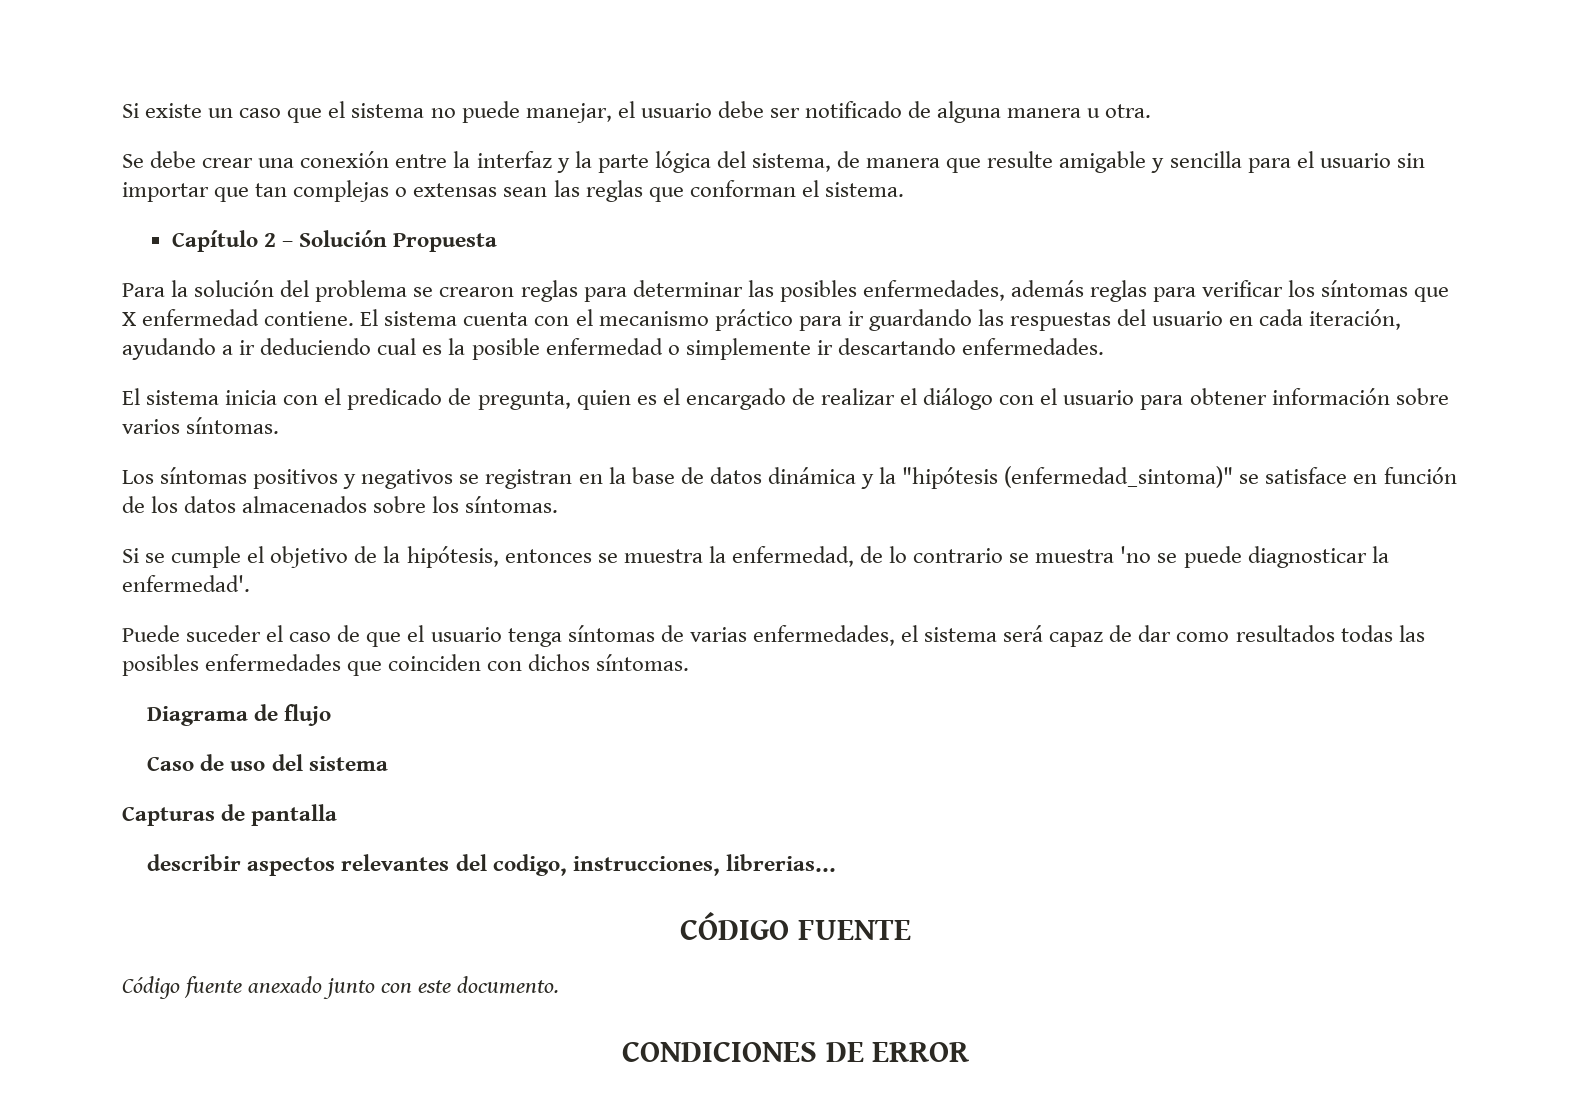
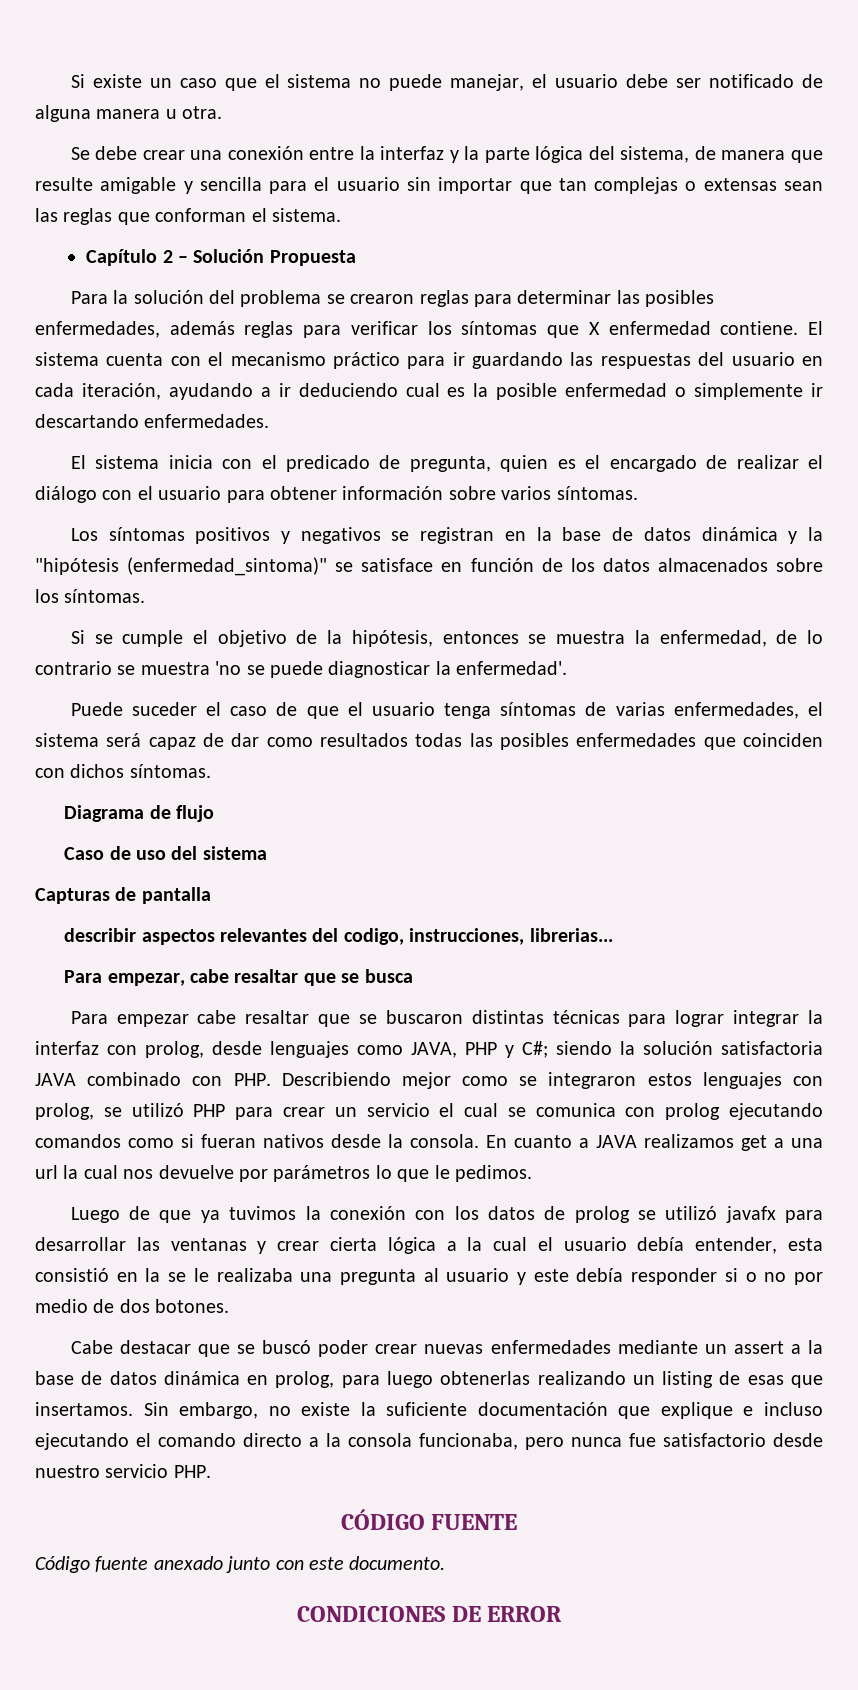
(836, 863) none -> [64,969,413,986] [70,1010,823,1027] [35,1041,823,1058] [35,1072,823,1089] [35,1103,824,1120] [35,1134,823,1151] [35,1165,532,1182] [70,1206,823,1223] [35,1237,824,1254] [35,1268,824,1285] [35,1299,230,1313] [70,1340,824,1357] [35,1371,824,1388] [35,1402,823,1419] [35,1433,823,1450] [35,1464,211,1478] // Para empezar, cabe resaltar que se busca // Para empezar cabe resaltar que se buscaron distintas técnicas para lograr integrar la interfaz con prolog, desde lenguajes como JAVA, PHP y C#; siendo la solución satisfactoria JAVA combinado con PHP. Describiendo mejor como se integraron estos lenguajes con prolog, se utilizó PHP para crear un servicio el cual se comunica con prolog ejecutando comandos como si fueran nativos desde la consola. En cuanto a JAVA realizamos get a una url la cual nos devuelve por parámetros lo que le pedimos. // Luego de que ya tuvimos la conexión con los datos de prolog se utilizó javafx para desarrollar las ventanas y crear cierta lógica a la cual el usuario debía entender, esta consistió en la se le realizaba una pregunta al usuario y este debía responder si o no por medio de dos botones. // Cabe destacar que se buscó poder crear nuevas enfermedades mediante un assert a la base de datos dinámica en prolog, para luego obtenerlas realizando un listing de esas que insertamos. Sin embargo, no existe la suficiente documentación que explique e incluso ejecutando el comando directo a la consola funcionaba, pero nunca fue satisfactorio desde nuestro servicio PHP.

